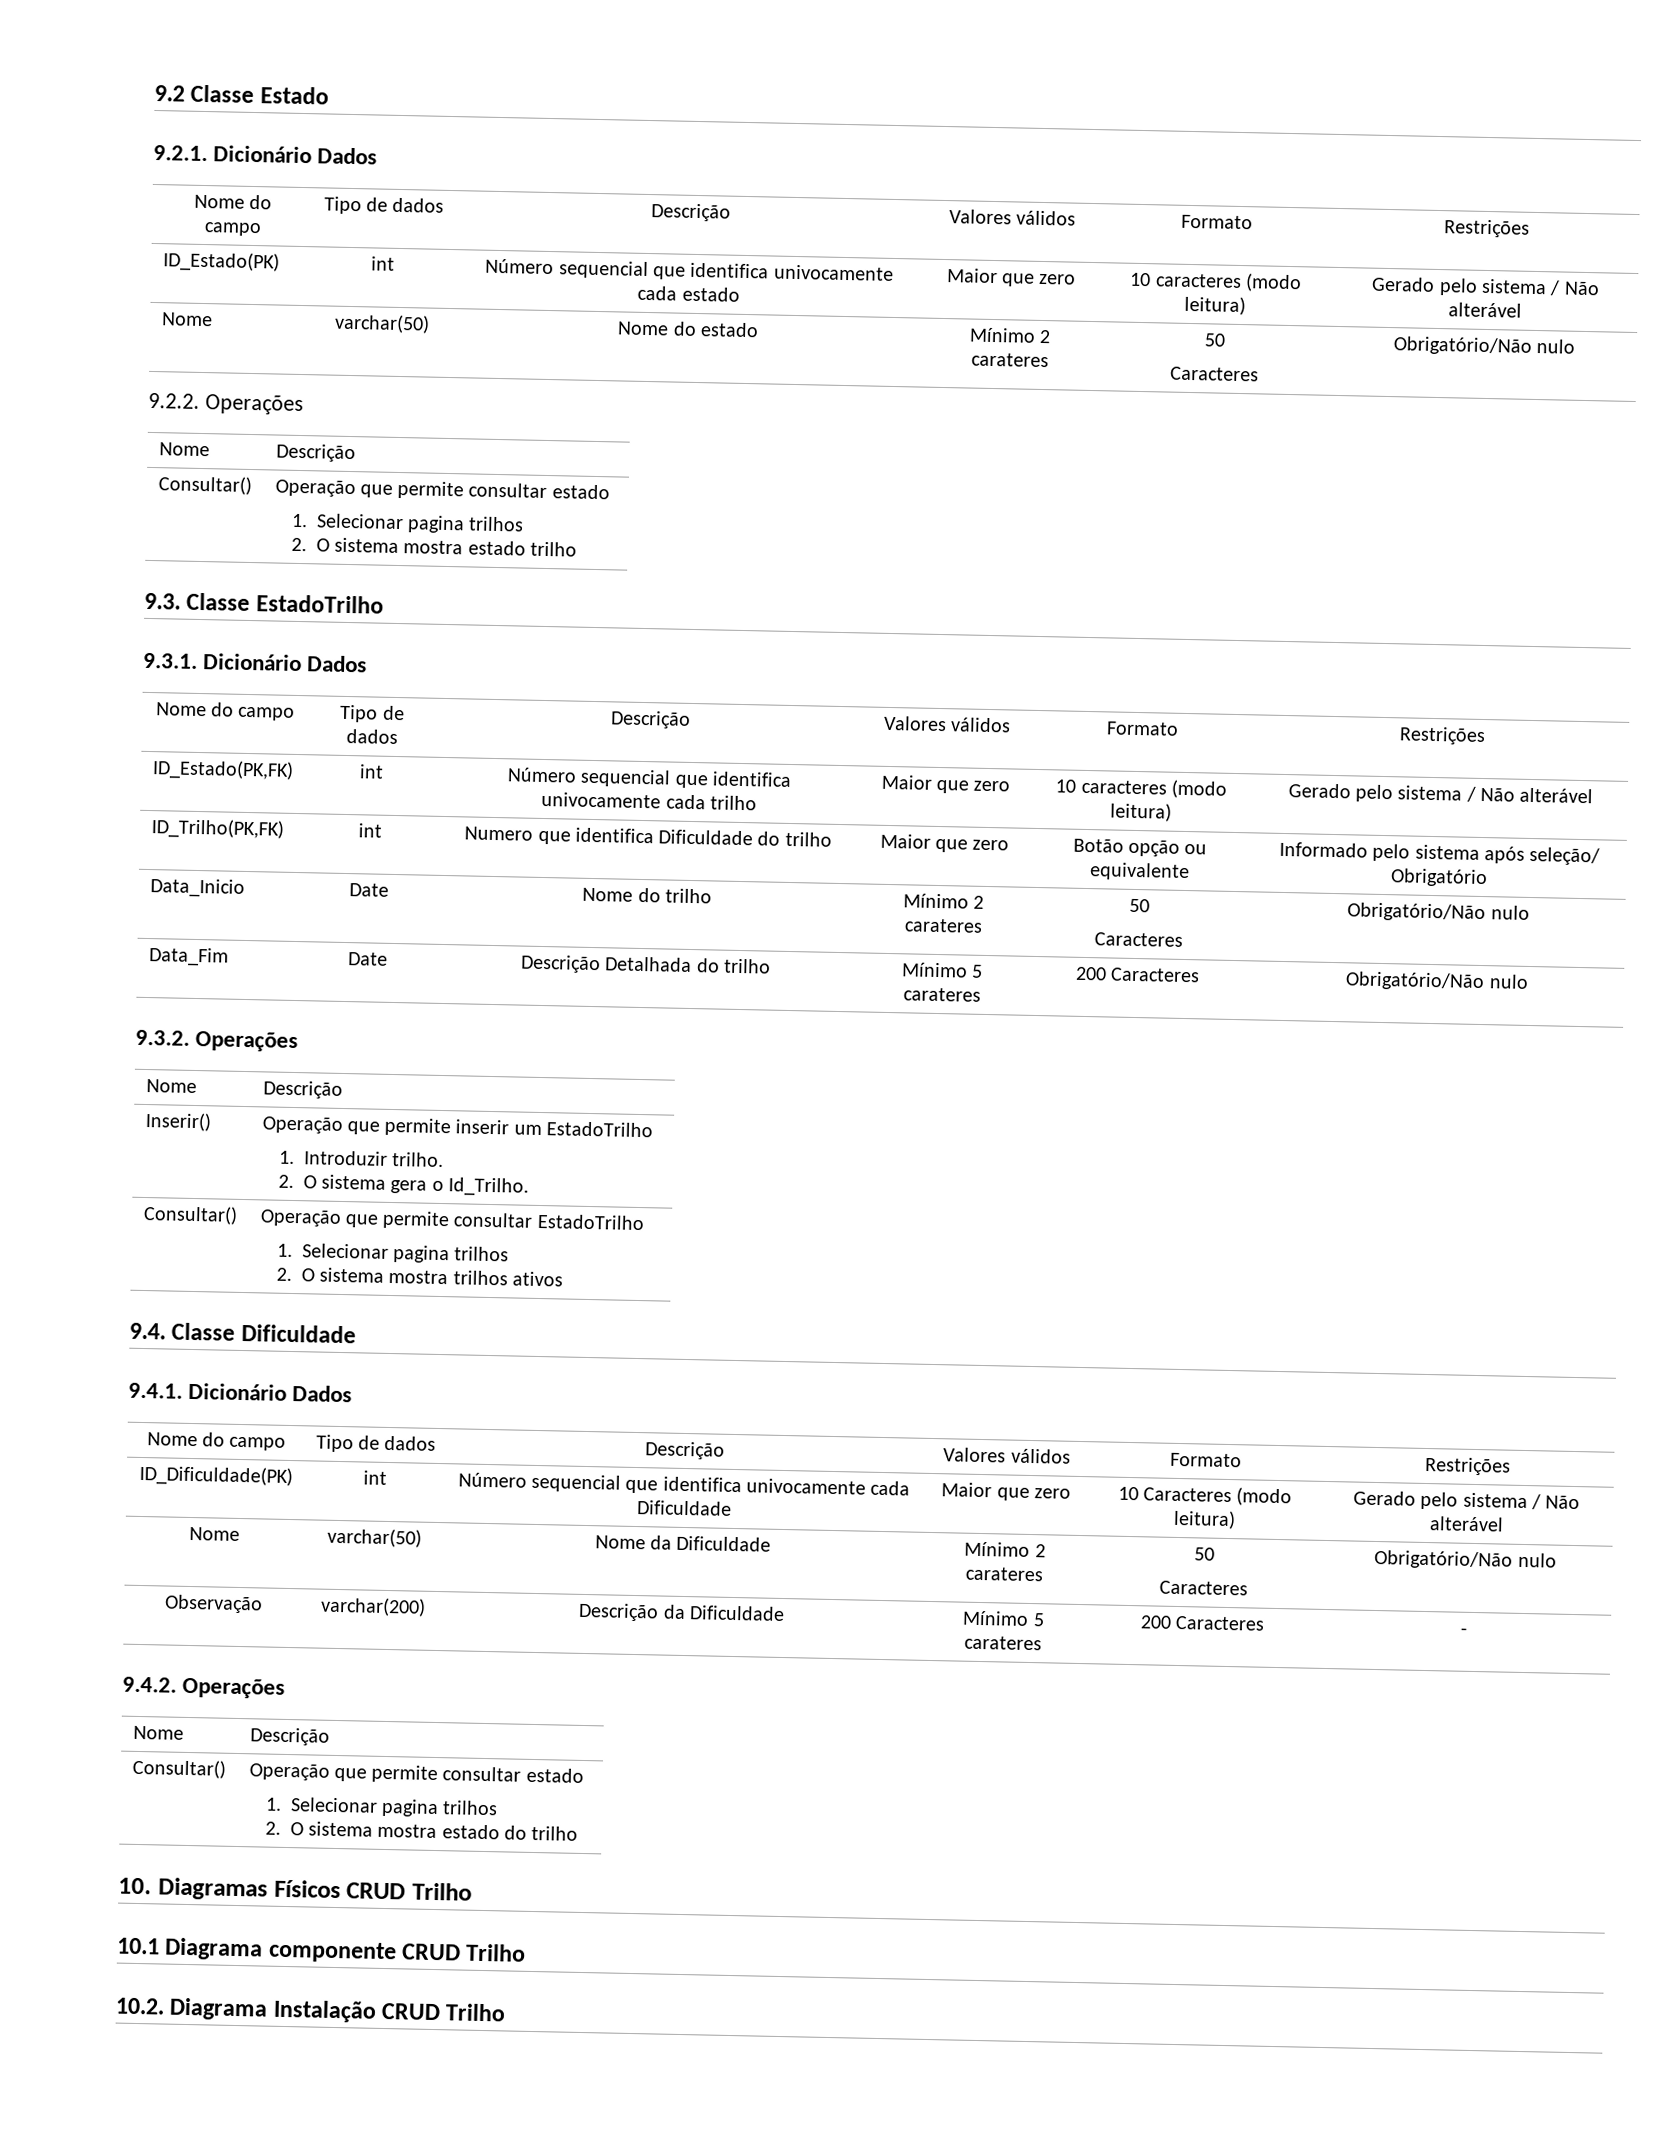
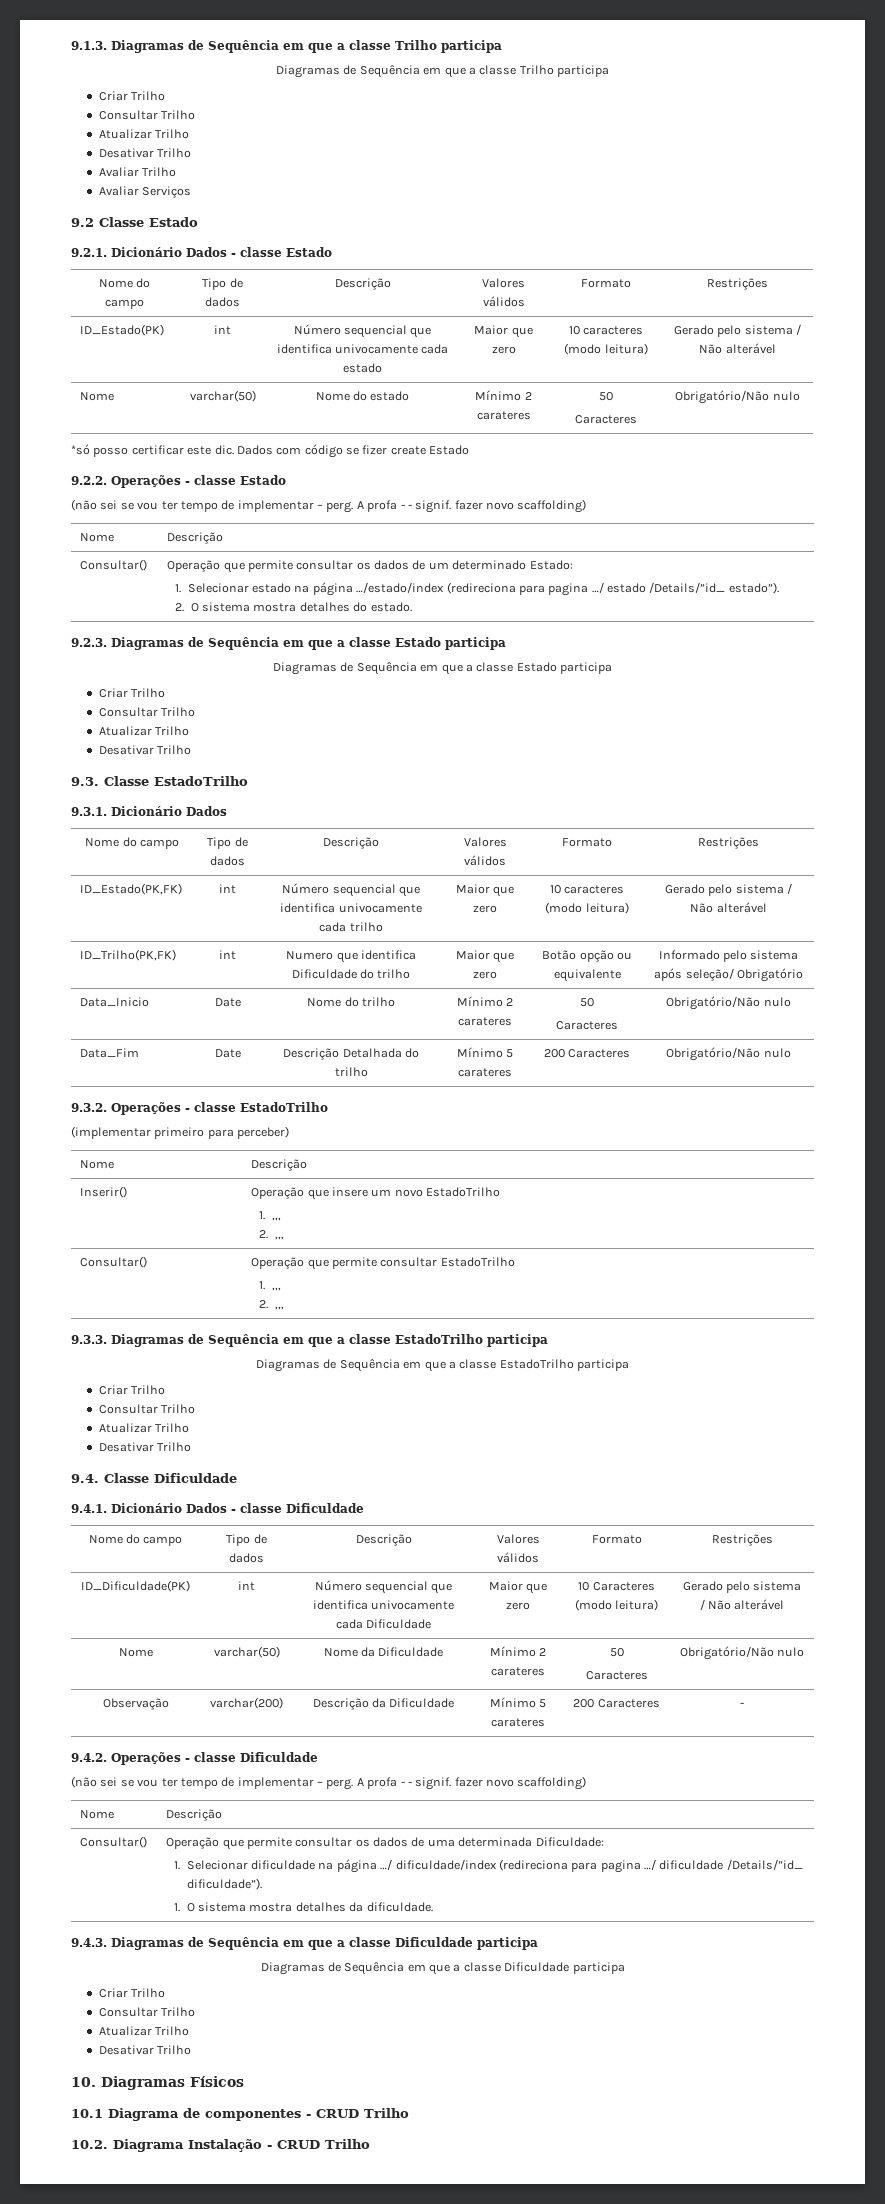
(154, 93) none -> [71,40,502,53] [276,64,609,78] [98,91,165,101] [98,110,195,120] [98,129,189,139] [98,148,191,158] [98,167,176,177] [98,186,191,198] 9.1.3. Diagramas de Sequência em que a classe Trilho participa // Diagramas de Sequência em que a classe Trilho participa // Criar Trilho // Consultar Trilho // Atualizar Trilho // Desativar Trilho // Avaliar Trilho // Avaliar Serviços //
(378, 156) none -> [231,247,332,257] - classe Estado
[148,392,304,416] [158,442,210,457] [275,443,356,463] [157,475,252,496] [274,479,610,500] [291,513,525,534] [291,537,577,557] 9.2.2. Operações // Nome | Descrição // Consultar() | Operação que permite consultar estado // 1. Selecionar pagina trilhos // 2. O sistema mostra estado trilho -> [71,444,470,458] [71,475,286,488] [71,499,587,513] [80,533,115,542] [167,532,224,544] [80,559,148,571] [167,560,573,573] [175,582,779,596] [175,602,412,612] [71,637,506,650] [273,661,612,675] [98,688,165,698] [98,707,195,717] [98,726,189,736] [98,745,191,755] *só posso certificar este dic. Dados com código se fizer create Estado // 9.2.2. Operações - classe Estado // (não sei se vou ter tempo de implementar – perg. A profª - - signif. fazer novo scaffolding) // Nome | Descrição // Consultar() | Operação que permite consultar os dados de um determinado Estado: // 1. Selecionar estado na página …/estado/index (redireciona para pagina …/ estado /Details/”id_ estado”). // 2. O sistema mostra detalhes do estado. // 9.2.3. Diagramas de Sequência em que a classe Estado participa // Diagramas de Sequência em que a classe Estado participa // Criar Trilho // Consultar Trilho // Atualizar Trilho // Desativar Trilho
(299, 1041) none -> [185,1102,328,1112] [71,1126,290,1139] - classe EstadoTrilho // (implementar primeiro para perceber)
[384,1117,653,1138] [279,1150,445,1168] [278,1174,529,1197] permite inserir um EstadoTrilho // 1. Introduzir trilho. // 2. O sistema gera o Id_Trilho. -> [331,1187,500,1197] [259,1211,281,1221] [259,1230,284,1240] insere um novo EstadoTrilho // 1. ,,, // 2. ,,,
[301,1243,510,1264] [276,1267,563,1287] Selecionar pagina trilhos // 2. O sistema mostra trilhos ativos -> [271,1287,281,1291] [259,1300,284,1310] [71,1334,548,1347] [256,1358,629,1372] [98,1385,165,1395] [98,1404,195,1414] [98,1423,189,1433] [98,1442,191,1452] ,,, // 2. ,,, // 9.3.3. Diagramas de Sequência em que a classe EstadoTrilho participa // Diagramas de Sequência em que a classe EstadoTrilho participa // Criar Trilho // Consultar Trilho // Atualizar Trilho // Desativar Trilho
(353, 1394) none -> [231,1503,364,1513] - classe Dificuldade
[132,1725,184,1740] [249,1727,330,1746] [131,1758,226,1779] [248,1763,584,1784] [265,1797,499,1818] [265,1821,579,1841] // Nome | Descrição // Consultar() | Operação que permite consultar estado // 1. Selecionar pagina trilhos // 2. O sistema mostra estado do trilho -> [185,1752,318,1762] [71,1776,587,1790] [80,1810,115,1819] [166,1809,223,1821] [80,1836,148,1848] [166,1837,604,1850] [174,1859,803,1873] [186,1878,262,1890] [174,1902,433,1912] [71,1937,538,1950] [260,1961,625,1975] [98,1988,165,1998] [98,2007,195,2017] [98,2026,189,2036] [98,2045,191,2055] - classe Dificuldade // (não sei se vou ter tempo de implementar – perg. A profª - - signif. fazer novo scaffolding) // Nome | Descrição // Consultar() | Operação que permite consultar os dados de uma determinada Dificuldade: // 1. Selecionar dificuldade na página …/ dificuldade/index (redireciona para pagina …/ dificuldade /Details/”id_ dificuldade”). // 1. O sistema mostra detalhes da dificuldade. // 9.4.3. Diagramas de Sequência em que a classe Dificuldade participa // Diagramas de Sequência em que a classe Dificuldade participa // Criar Trilho // Consultar Trilho // Atualizar Trilho // Desativar Trilho
[346,1882,472,1901] CRUD Trilho -> (244, 2081) none
[267,1940,397,1964] componente -> [183,2108,311,2121] de componentes -
(377, 2011) none -> [267,2145,272,2149] -

